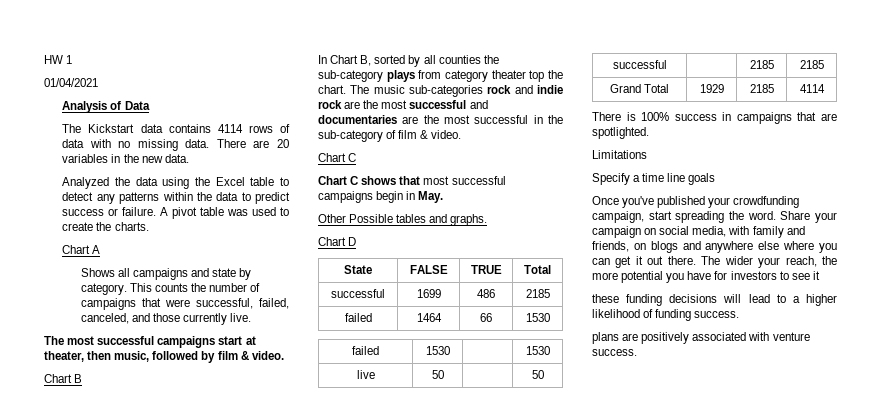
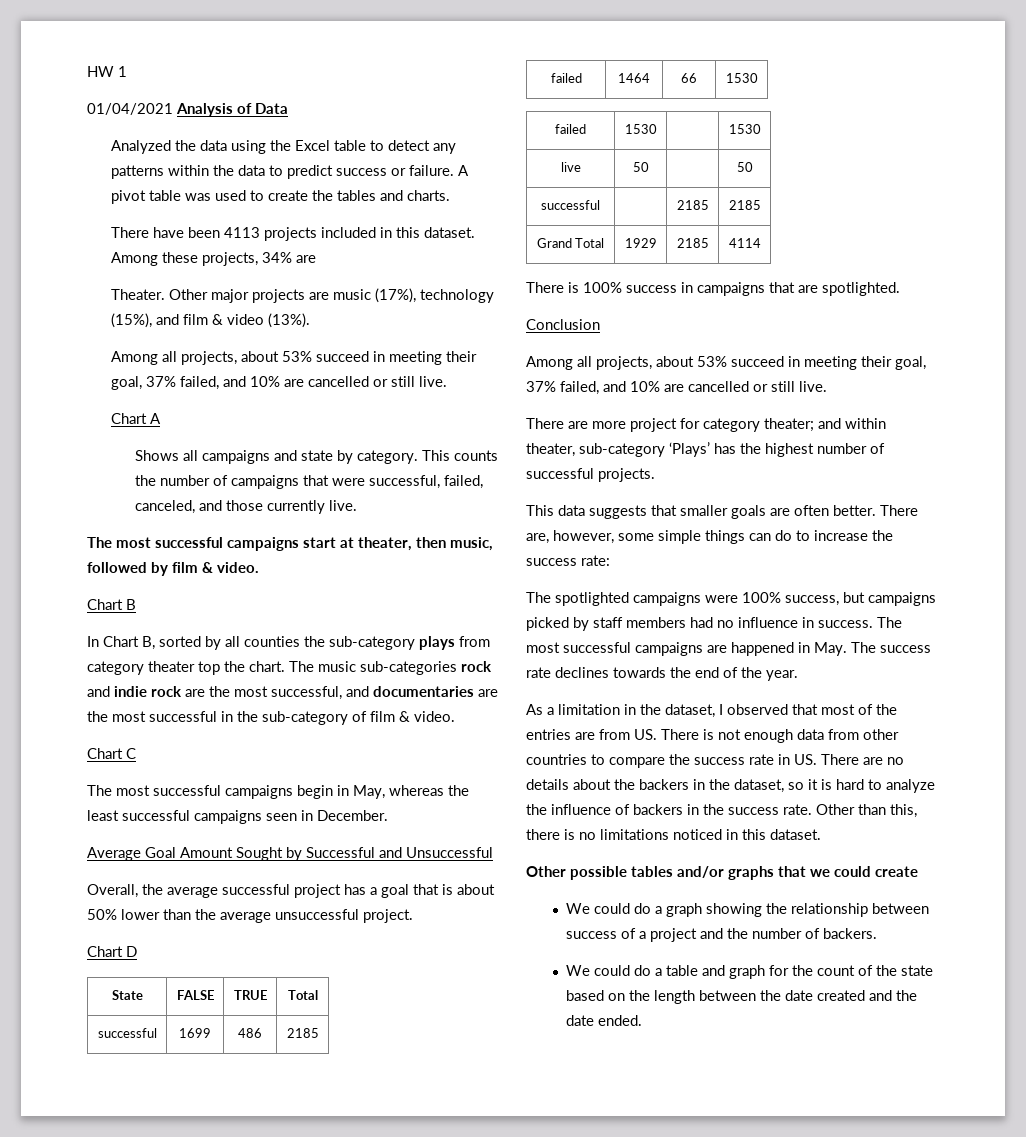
(98, 82) // -> (173, 109) none
[62,124,291,133] [62,139,289,151] [62,154,189,163] // The Kickstart data contains 4114 rows of data with no missing data. There are 20 variables in the new data. -> (288, 108) none
(112, 226) none -> [336,190,403,201] tables and
(149, 226) none -> [110,227,475,241] [110,252,316,266] [110,288,494,303] [110,313,310,328] [110,351,477,365] [110,376,447,390] // There have been 4113 projects included in this dataset. Among these projects, 34% are // Theater. Other major projects are music (17%), technology (15%), and film & video (13%). // Among all projects, about 53% succeed in meeting their goal, 37% failed, and 10% are cancelled or still live.
[409,100,467,109] successful -> [271,686,342,700] successful,
[318,176,421,185] Chart C shows that -> [87,785,112,796] The
[418,191,444,203] [318,214,488,226] May. // Other Possible tables and graphs. -> [353,785,469,799] [87,810,388,824] [87,847,493,861] [87,884,495,898] [87,909,413,923] May, whereas the least successful campaigns seen in December. // Average Goal Amount Sought by Successful and Unsuccessful // Overall, the average successful project has a goal that is about 50% lower than the average unsuccessful project.
[592,150,647,159] [592,173,716,185] [592,196,800,208] [592,211,837,223] [592,226,805,238] [592,241,837,253] [592,256,837,268] [592,271,820,283] [592,294,837,306] [592,309,740,321] [592,332,810,344] [592,349,637,356] Limitations // Specify a time line goals // Once you've published your crowdfunding campaign, start spreading the word. Share your campaign on social media, with family and friends, on blogs and anywhere else where you can get it out there. The wider your reach, the more potential you have for investors to see it // these funding decisions will lead to a higher likelihood of funding success. // plans are positively associated with venture success. -> [526,319,600,330] [526,356,926,370] [526,381,827,395] [526,418,886,432] [526,442,885,457] [526,468,655,482] [526,505,918,519] [526,530,893,544] [526,555,610,566] [526,592,936,606] [526,617,902,631] [526,642,931,656] [526,667,798,681] [526,704,897,718] [526,729,899,743] [526,754,904,768] [526,779,935,793] [526,804,917,818] [526,829,821,840] [526,866,918,880] [565,903,929,917] [565,928,877,942] [565,965,933,979] [565,990,917,1004] [565,1015,642,1026] Conclusion // Among all projects, about 53% succeed in meeting their goal, 37% failed, and 10% are cancelled or still live. // There are more project for category theater; and within theater, sub-category ‘Plays’ has the highest number of successful projects. // This data suggests that smaller goals are often better. There are, however, some simple things can do to increase the success rate: // The spotlighted campaigns were 100% success, but campaigns picked by staff members had no influence in success. The most successful campaigns are happened in May. The success rate declines towards the end of the year. // As a limitation in the dataset, I observed that most of the entries are from US. There is not enough data from other countries to compare the success rate in US. There are no details about the backers in the dataset, so it is hard to analyze the influence of backers in the success rate. Other than this, there is no limitations noticed in this dataset. // Other possible tables and/or graphs that we could create // We could do a graph showing the relationship between success of a project and the number of backers. // We could do a table and graph for the count of the state based on the length between the date created and the date ended.

